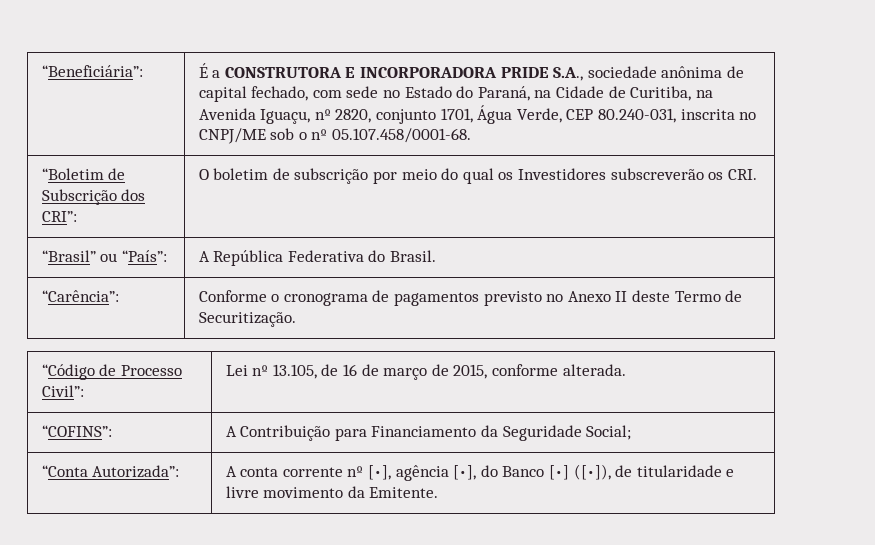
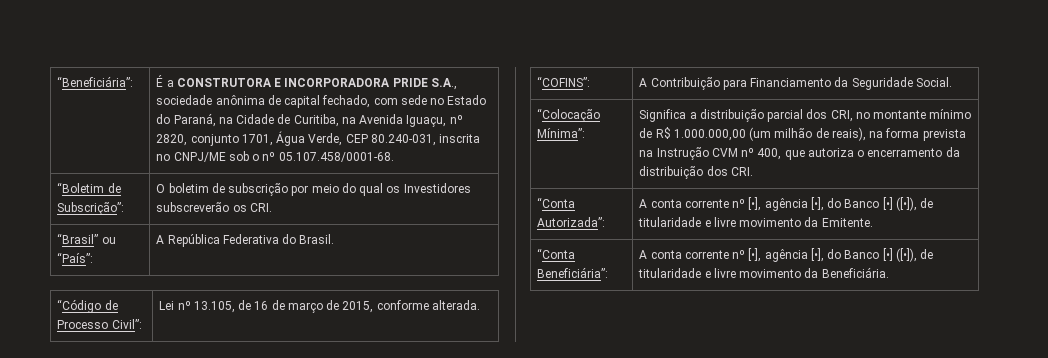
[41,189,146,205] [41,211,77,222] Subscrição dos CRI”: -> [57,202,125,215] Subscrição”:
[41,290,119,302] [198,290,743,306] [198,312,296,327] // “Carência”: | Conforme o cronograma de pagamentos previsto no Anexo II deste Termo de Securitização. -> (335, 239) none
[586,425,632,440] Social; -> [915,77,952,87] [537,108,601,122] [537,128,586,138] [639,109,972,122] [639,127,966,141] [639,147,960,160] [639,166,753,179] Social. // “Colocação Mínima”: | Significa a distribuição parcial dos CRI, no montante mínimo de R$ 1.000.000,00 (um milhão de reais), na forma prevista na Instrução CVM nº 400, que autoriza o encerramento da distribuição dos CRI.
(439, 492) none -> [537,248,576,259] [537,267,609,278] [639,248,934,262] [638,267,889,278] // “Conta Beneficiária”: | A conta corrente nº [•], agência [•], do Banco [•] ([•]), de titularidade e livre movimento da Beneficiária.

